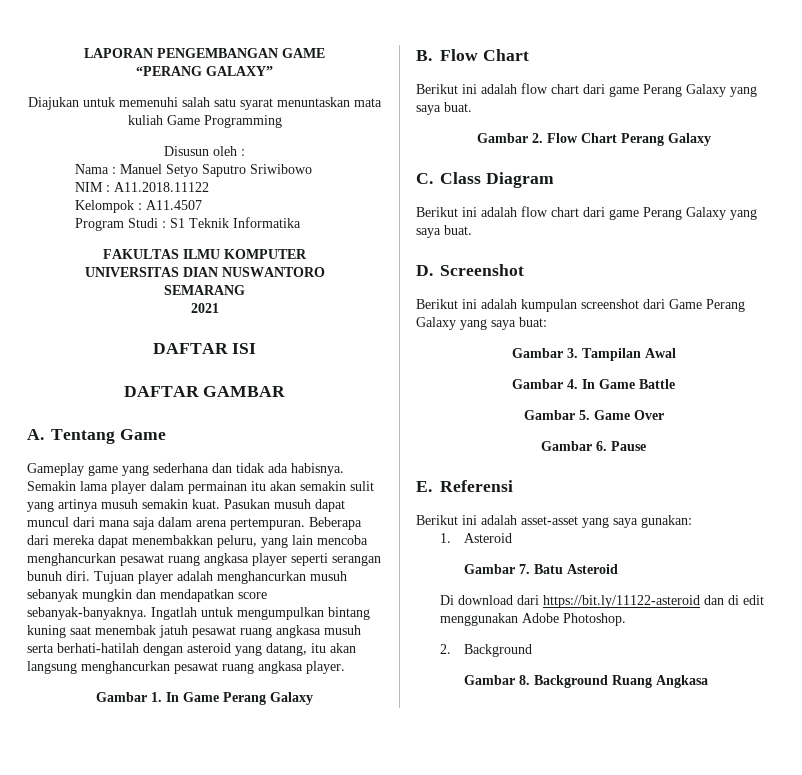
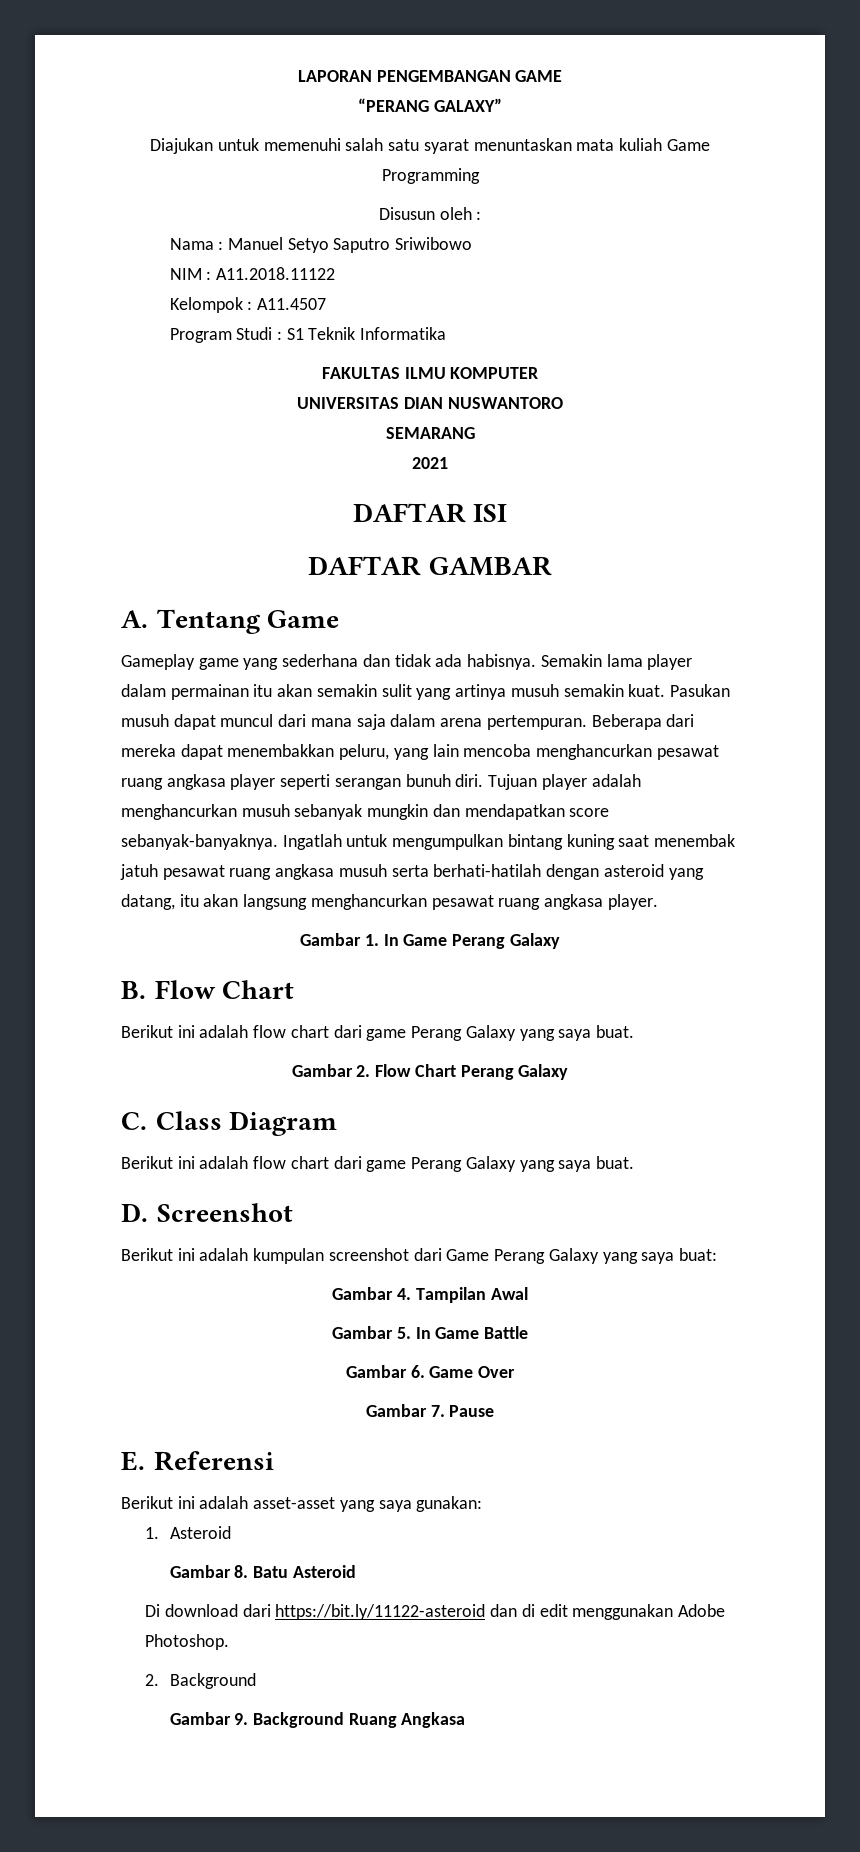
[566,348,578,358] 3. -> [397,1288,412,1300] 4.
[567,379,578,389] 4. -> [396,1327,411,1339] 5.
[578,410,590,420] 5. -> [410,1365,425,1378] 6.
[596,441,607,451] 6. -> [430,1405,445,1417] 7.
[518,564,530,574] 7. -> [234,1565,249,1578] 8.
[518,675,530,685] 8. -> [234,1713,249,1725] 9.

